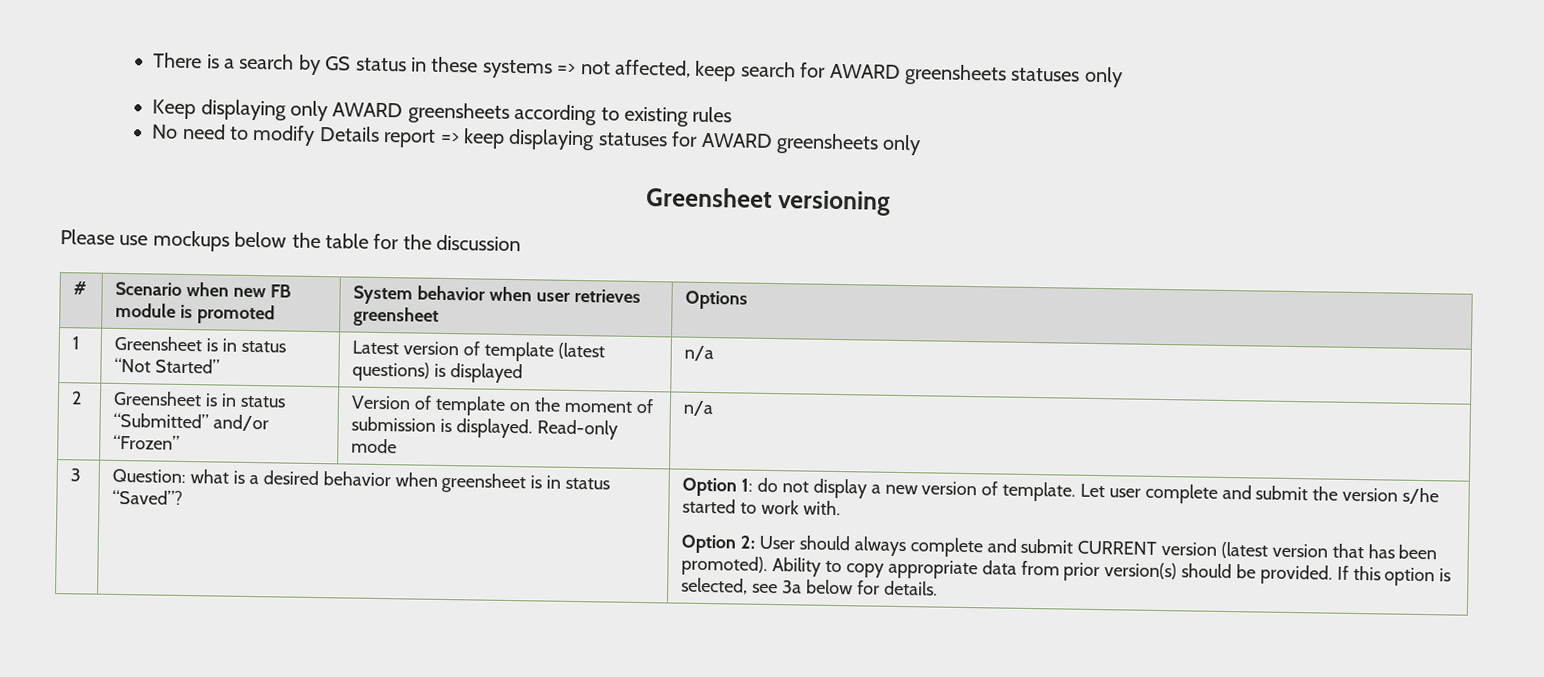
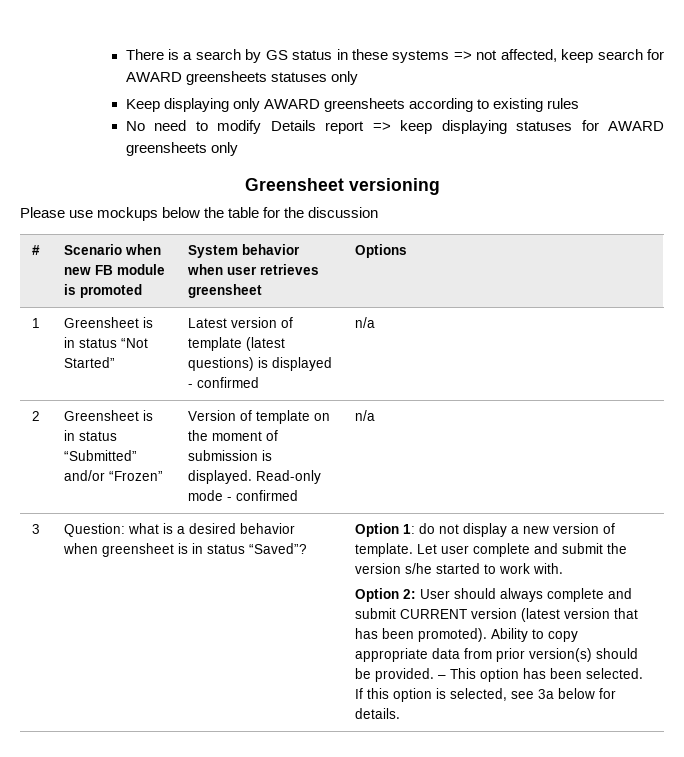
(524, 373) none -> [187,377,259,388] - confirmed
(398, 446) none -> [226,490,298,501] - confirmed
(1333, 574) none -> [437,668,643,682] – This option has been selected.

